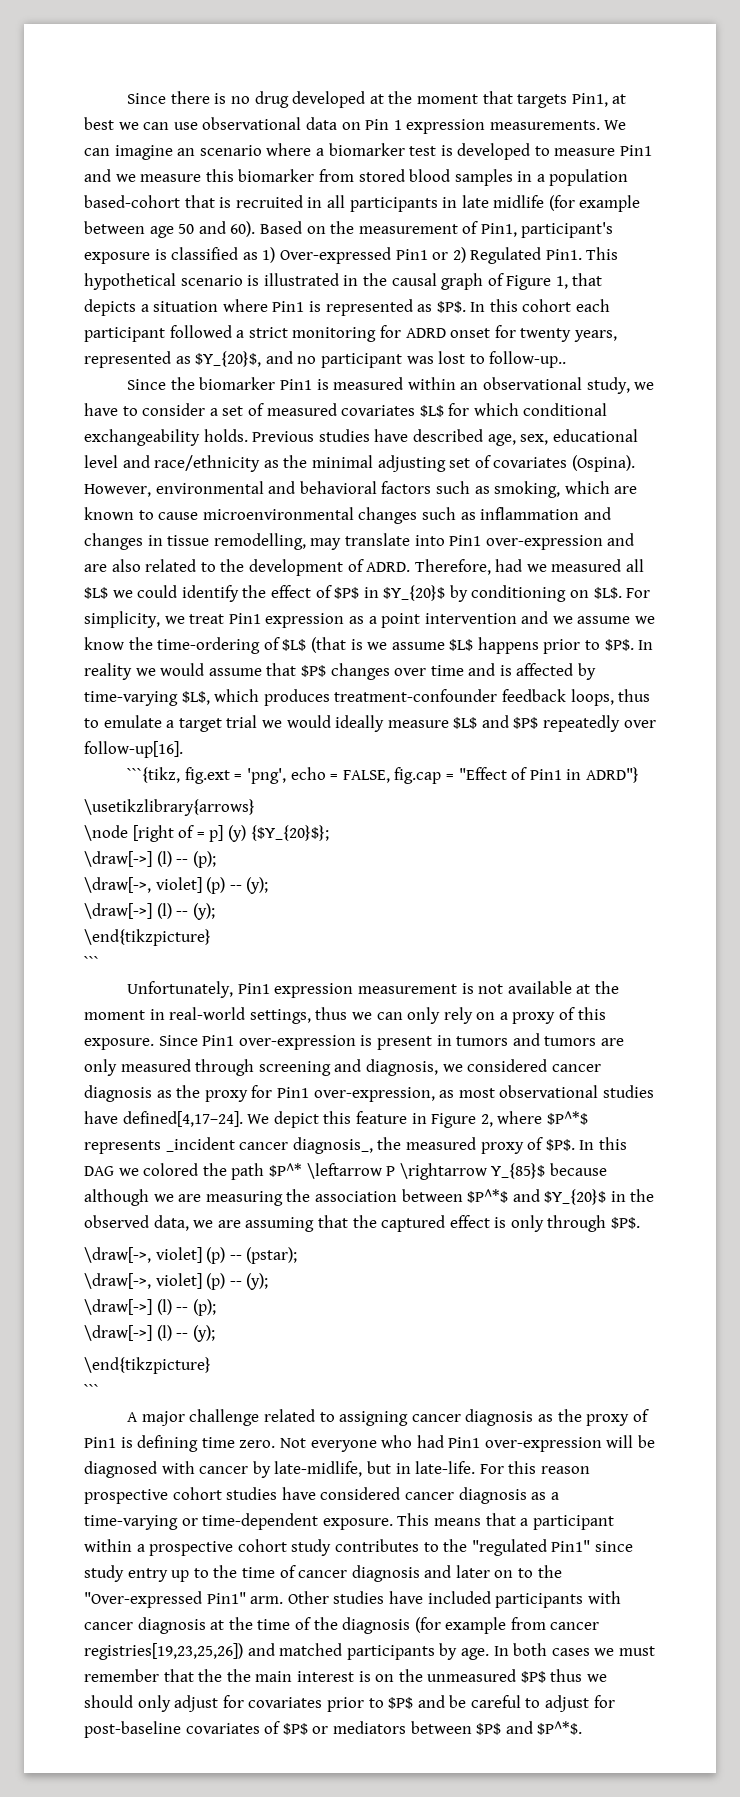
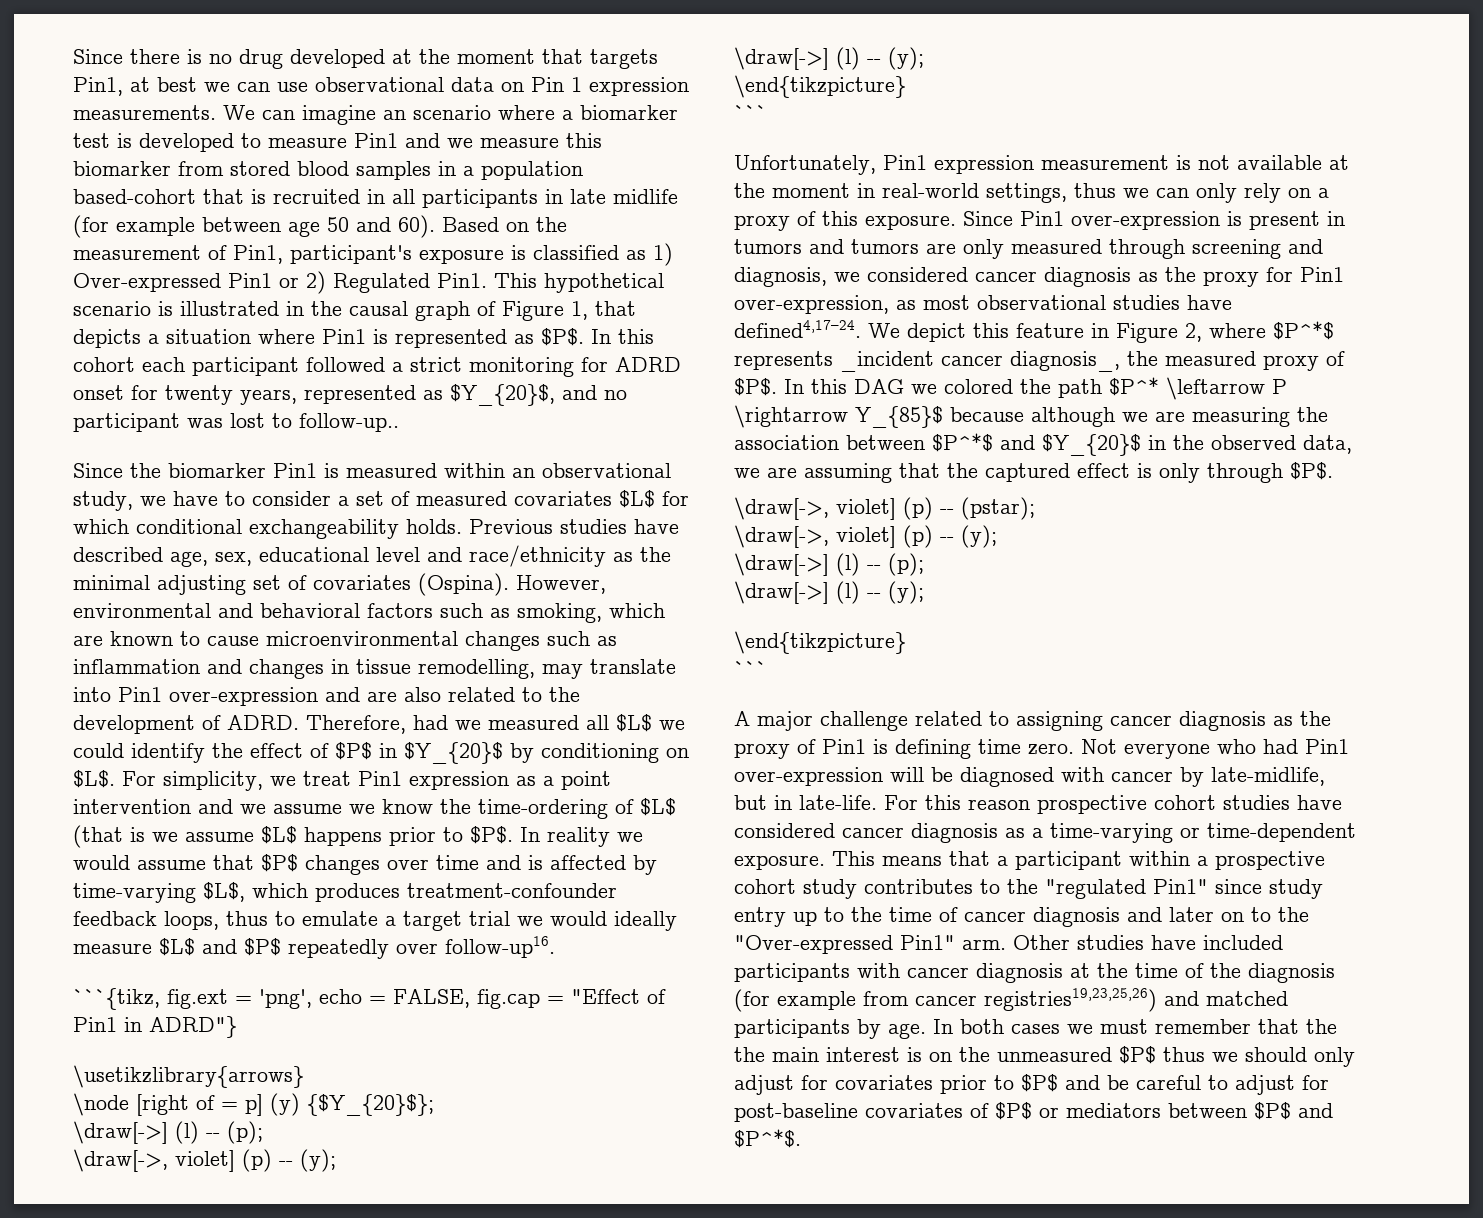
[84,741,183,758] follow-up[16]. -> [445,936,555,958] follow-up16.
[122,1111,243,1127] defined[4,17–24]. -> [734,320,861,338] defined4,17–24.
[84,1643,243,1660] registries[19,23,25,26]) -> [984,988,1157,1012] registries19,23,25,26)

